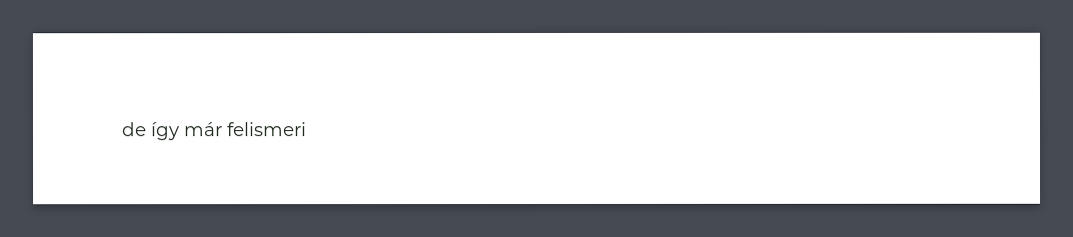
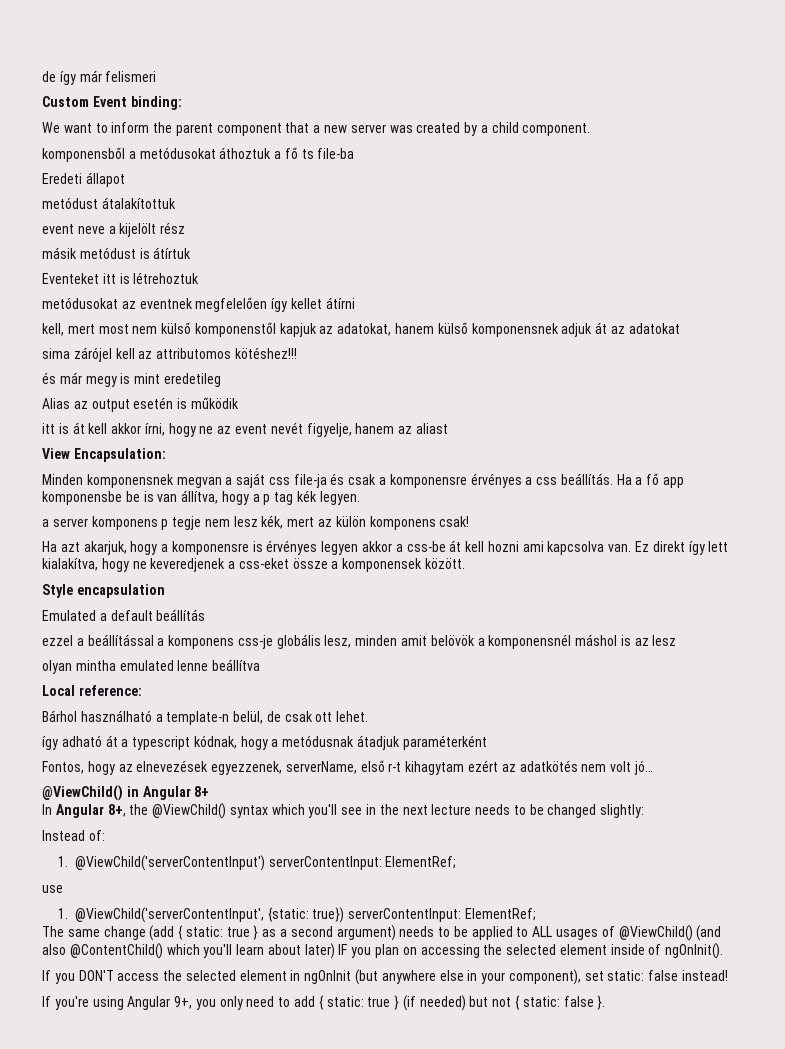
(307, 129) none -> [42,96,182,110] [42,122,591,136] [42,147,355,162] [42,172,125,187] [42,197,176,209] [42,222,186,237] [42,247,192,259] [42,272,200,284] [42,297,355,312] [42,322,680,337] [42,347,297,362] [42,372,221,387] [42,397,239,412] [42,422,448,437] [42,448,166,462] [42,473,685,488] [42,490,360,505] [42,515,470,530] [42,540,729,555] [42,558,466,572] [42,584,165,598] [42,609,206,621] [42,634,677,649] [42,659,261,674] [42,685,142,696] [42,710,369,725] [42,735,487,750] [42,760,653,775] [42,785,210,801] [42,803,645,819] [42,830,105,841] [57,855,457,871] [42,885,63,893] [57,907,536,923] [42,925,722,941] [42,943,724,959] [42,969,729,985] [42,995,606,1011] // Custom Event binding: // We want to inform the parent component that a new server was created by a child component. // komponensből a metódusokat áthoztuk a fő ts file-ba // Eredeti állapot // metódust átalakítottuk // event neve a kijelölt rész // másik metódust is átírtuk // Eventeket itt is létrehoztuk // metódusokat az eventnek megfelelően így kellet átírni // kell, mert most nem külső komponenstől kapjuk az adatokat, hanem külső komponensnek adjuk át az adatokat // sima zárójel kell az attributomos kötéshez!!! // és már megy is mint eredetileg // Alias az output esetén is működik // itt is át kell akkor írni, hogy ne az event nevét figyelje, hanem az aliast // View Encapsulation: // Minden komponensnek megvan a saját css file-ja és csak a komponensre érvényes a css beállítás. Ha a fő app komponensbe be is van állítva, hogy a p tag kék legyen. // a server komponens p tegje nem lesz kék, mert az külön komponens csak! // Ha azt akarjuk, hogy a komponensre is érvényes legyen akkor a css-be át kell hozni ami kapcsolva van. Ez direkt így lett kialakítva, hogy ne keveredjenek a css-eket össze a komponensek között. // Style encapsulation // Emulated a default beállítás // ezzel a beállítással a komponens css-je globális lesz, minden amit belövök a komponensnél máshol is az lesz // olyan mintha emulated lenne beállítva // Local reference: // Bárhol használható a template-n belül, de csak ott lehet. // így adható át a typescript kódnak, hogy a metódusnak átadjuk paraméterként // Fontos, hogy az elnevezések egyezzenek, serverName, első r-t kihagytam ezért az adatkötés nem volt jó… // @ViewChild() in Angular 8+ // In Angular 8+, the @ViewChild() syntax which you'll see in the next lecture needs to be changed slightly: // Instead of: // 1. @ViewChild('serverContentInput') serverContentInput: ElementRef; // use // 1. @ViewChild('serverContentInput', {static: true}) serverContentInput: ElementRef; // The same change (add { static: true } as a second argument) needs to be applied to ALL usages of @ViewChild() (and also @ContentChild() which you'll learn about later) IF you plan on accessing the selected element inside of ngOnInit(). // If you DON'T access the selected element in ngOnInit (but anywhere else in your component), set static: false instead! // If you're using Angular 9+, you only need to add { static: true } (if needed) but not { static: false }.

